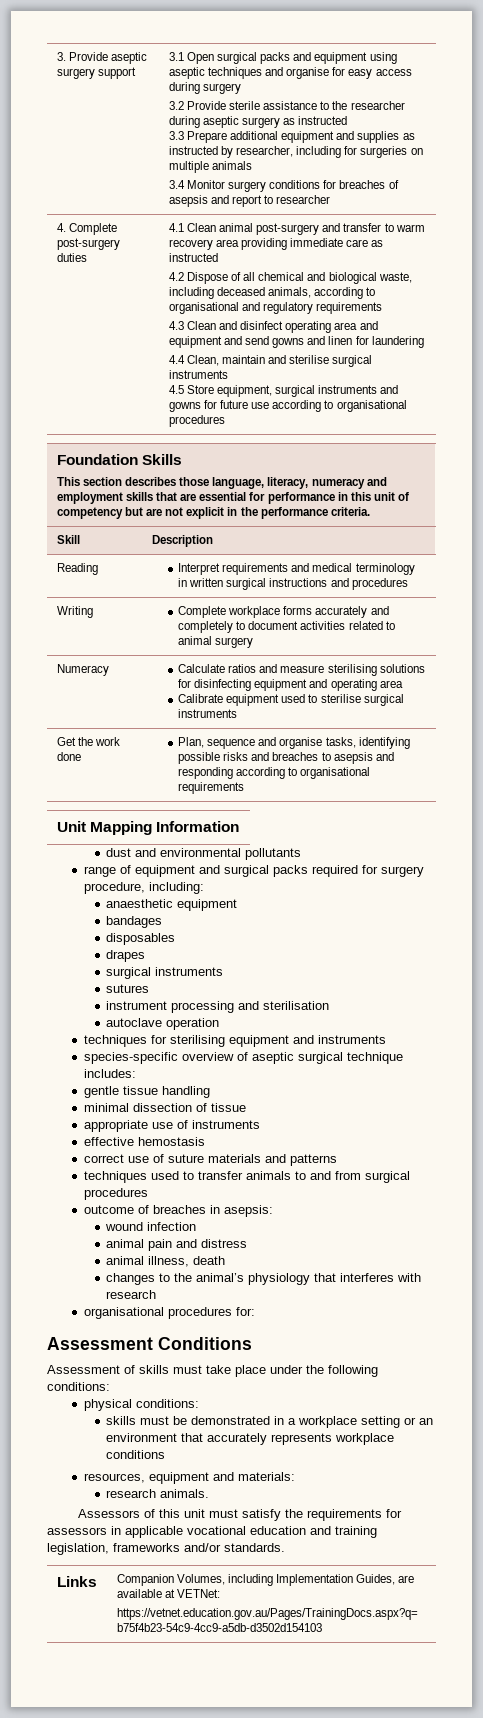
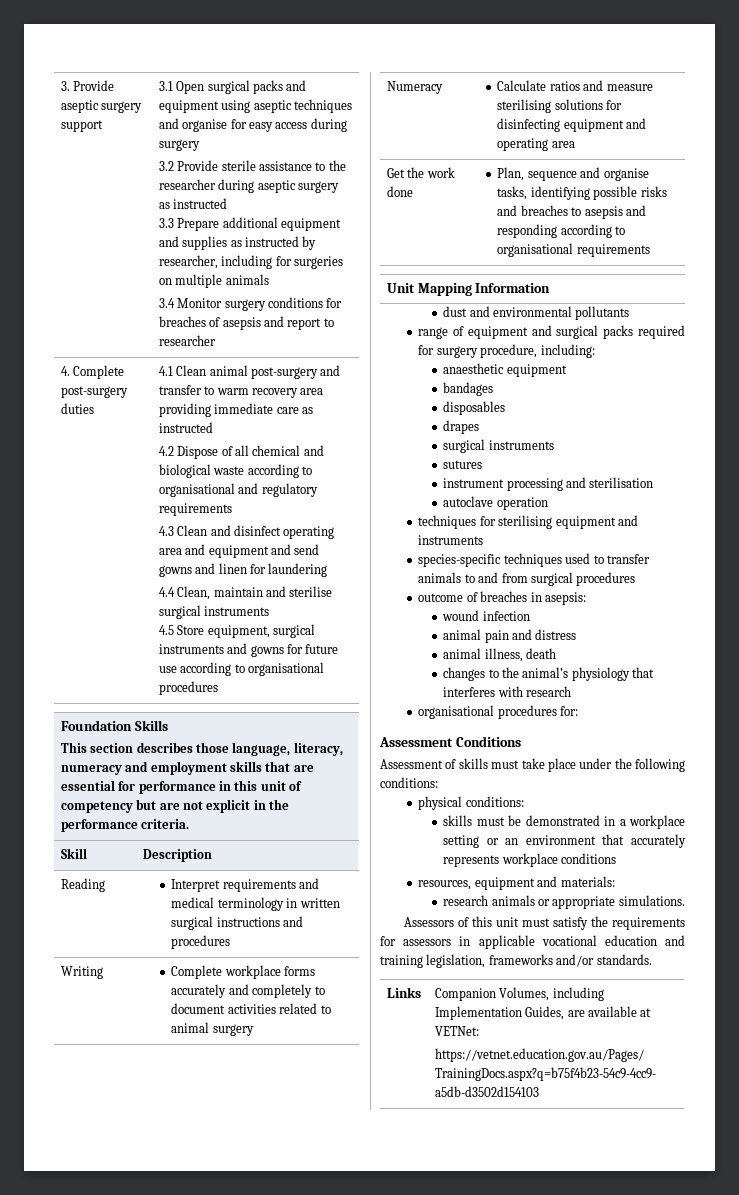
[378,272,412,283] [168,287,312,299] waste, including deceased animals, -> [213,466,245,475] waste
[178,694,404,706] [178,709,238,718] // Calibrate equipment used to sterilise surgical instruments -> (575, 144) none
[181,1052,403,1064] [83,1069,136,1078] [83,1086,210,1098] [83,1103,246,1112] [83,1120,260,1132] [83,1137,205,1146] [83,1154,337,1166] overview of aseptic surgical technique includes: // gentle tissue handling // minimal dissection of tissue // appropriate use of instruments // effective hemostasis // correct use of suture materials and patterns // -> (502, 560) none
[160,1489,210,1498] animals. -> [491,895,685,909] animals or appropriate simulations.

